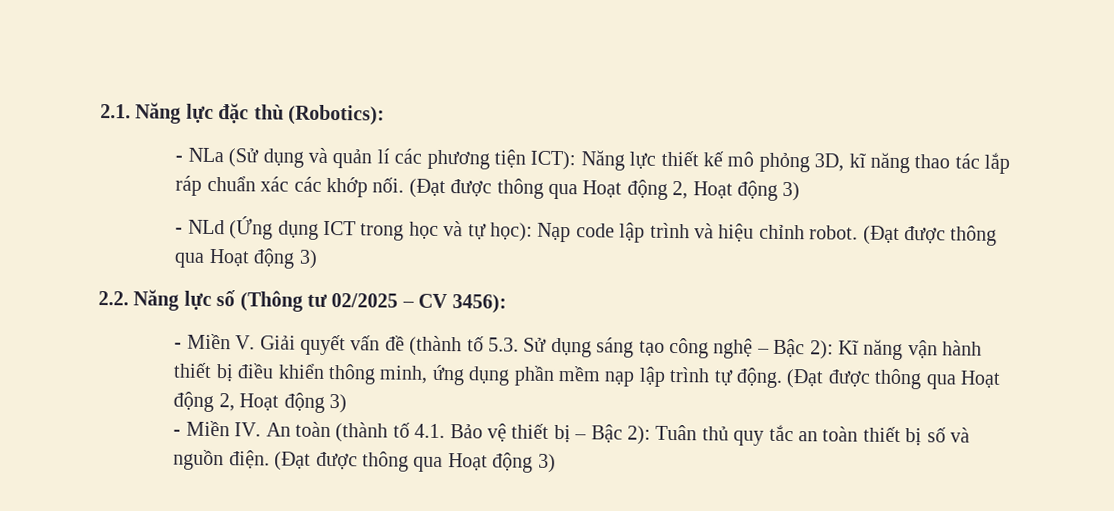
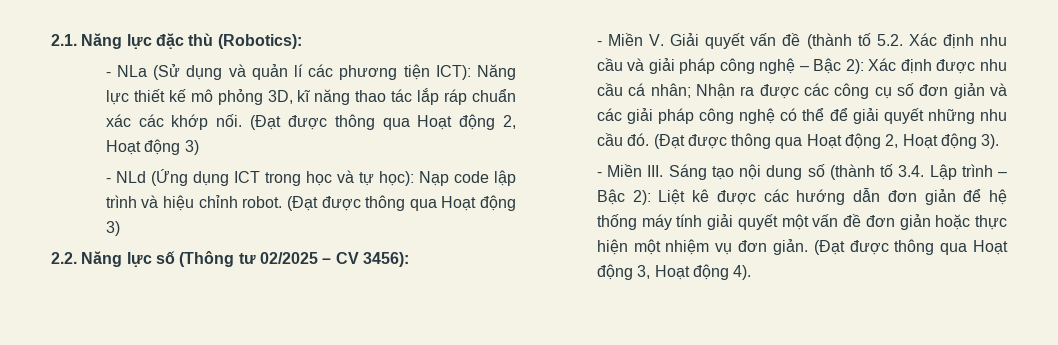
[488,337,665,358] 5.3. Sử dụng sáng tạo -> [876,33,1007,49] [596,58,716,74] 5.2. Xác định nhu cầu và giải pháp
[838,339,983,361] [173,362,1002,390] [173,391,348,414] [173,420,971,446] [173,449,556,473] Kĩ năng vận hành thiết bị điều khiển thông minh, ứng dụng phần mềm nạp lập trình tự động. (Đạt được thông qua Hoạt động 2, Hoạt động 3) // - Miền IV. An toàn (thành tố 4.1. Bảo vệ thiết bị – Bậc 2): Tuân thủ quy tắc an toàn thiết bị số và nguồn điện. (Đạt được thông qua Hoạt động 3) -> [868,58,1007,74] [596,83,1007,99] [596,108,1007,124] [596,133,1000,149] [596,164,1007,180] [596,188,1007,205] [596,214,1008,230] [596,239,1008,255] [596,264,752,280] Xác định được nhu cầu cá nhân; Nhận ra được các công cụ số đơn giản và các giải pháp công nghệ có thể để giải quyết những nhu cầu đó. (Đạt được thông qua Hoạt động 2, Hoạt động 3). // - Miền III. Sáng tạo nội dung số (thành tố 3.4. Lập trình – Bậc 2): Liệt kê được các hướng dẫn đơn giản để hệ thống máy tính giải quyết một vấn đề đơn giản hoặc thực hiện một nhiệm vụ đơn giản. (Đạt được thông qua Hoạt động 3, Hoạt động 4).

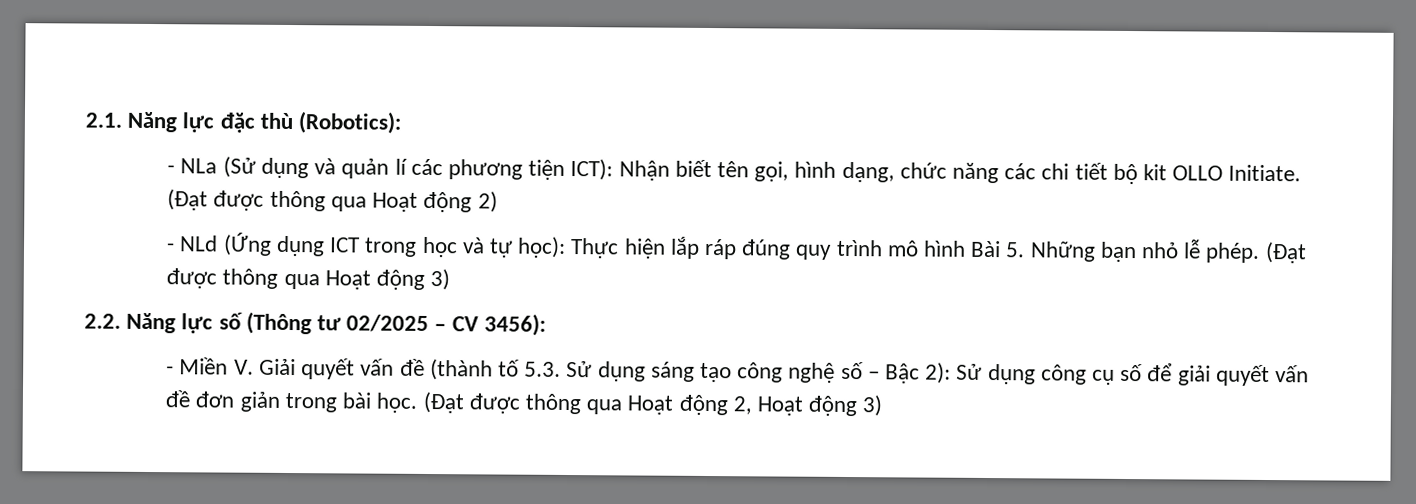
[477,64,516,80] [105,88,517,105] [105,114,516,130] [105,139,199,155] Năng lực thiết kế mô phỏng 3D, kĩ năng thao tác lắp ráp chuẩn xác các khớp nối. (Đạt được thông qua Hoạt động 2, Hoạt động 3) -> [618,159,1302,185] [167,189,498,213] Nhận biết tên gọi, hình dạng, chức năng các chi tiết bộ kit OLLO Initiate. (Đạt được thông qua Hoạt động 2)
[418,170,516,186] [105,195,283,211] Nạp code lập trình và hiệu chỉnh robot. -> [570,236,1261,263] Thực hiện lắp ráp đúng quy trình mô hình Bài 5. Những bạn nhỏ lễ phép.
[876,33,1007,49] [596,58,1007,74] [596,83,1007,99] [596,108,1007,124] [596,133,1000,149] [596,164,1007,180] [596,188,1007,205] [596,214,1008,230] [596,239,1008,255] [596,264,752,280] 5.2. Xác định nhu cầu và giải pháp công nghệ – Bậc 2): Xác định được nhu cầu cá nhân; Nhận ra được các công cụ số đơn giản và các giải pháp công nghệ có thể để giải quyết những nhu cầu đó. (Đạt được thông qua Hoạt động 2, Hoạt động 3). // - Miền III. Sáng tạo nội dung số (thành tố 3.4. Lập trình – Bậc 2): Liệt kê được các hướng dẫn đơn giản để hệ thống máy tính giải quyết một vấn đề đơn giản hoặc thực hiện một nhiệm vụ đơn giản. (Đạt được thông qua Hoạt động 3, Hoạt động 4). -> [524,360,1310,387] [165,390,883,417] 5.3. Sử dụng sáng tạo công nghệ số – Bậc 2): Sử dụng công cụ số để giải quyết vấn đề đơn giản trong bài học. (Đạt được thông qua Hoạt động 2, Hoạt động 3)

